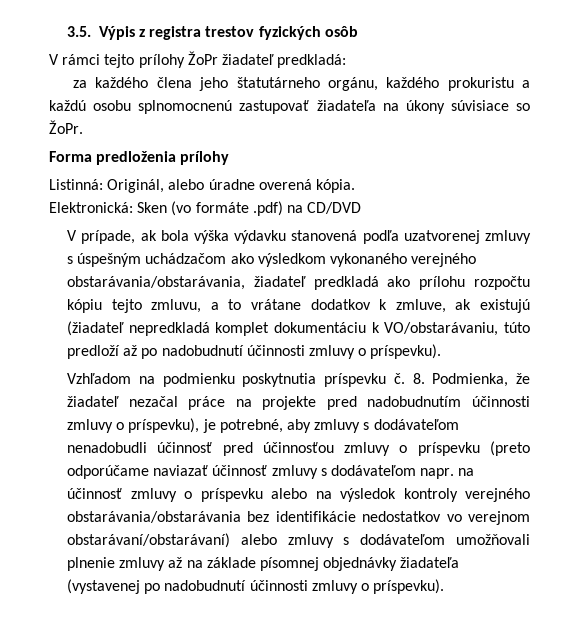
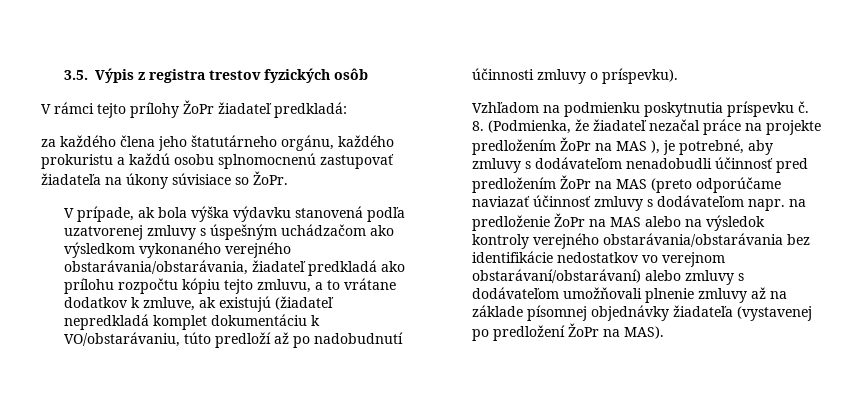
[49,151,230,165] [49,179,355,193] [49,201,362,216] // Forma predloženia prílohy // Listinná: Originál, alebo úradne overená kópia. // Elektronická: Sken (vo formáte .pdf) na CD/DVD -> (288, 178) none
[432,373,509,387] Podmienka, -> [488,120,572,134] (Podmienka,
[326,396,530,410] [67,418,200,433] pred nadobudnutím účinnosti zmluvy o príspevku), -> [472,137,661,155] predložením ŽoPr na MAS ),
[262,442,480,456] účinnosťou zmluvy o príspevku -> [472,175,648,193] predložením ŽoPr na MAS
[67,488,263,502] účinnosť zmluvy o príspevku -> [472,213,642,231] predloženie ŽoPr na MAS
[164,579,445,594] nadobudnutí účinnosti zmluvy o príspevku). -> [493,323,665,341] predložení ŽoPr na MAS).

